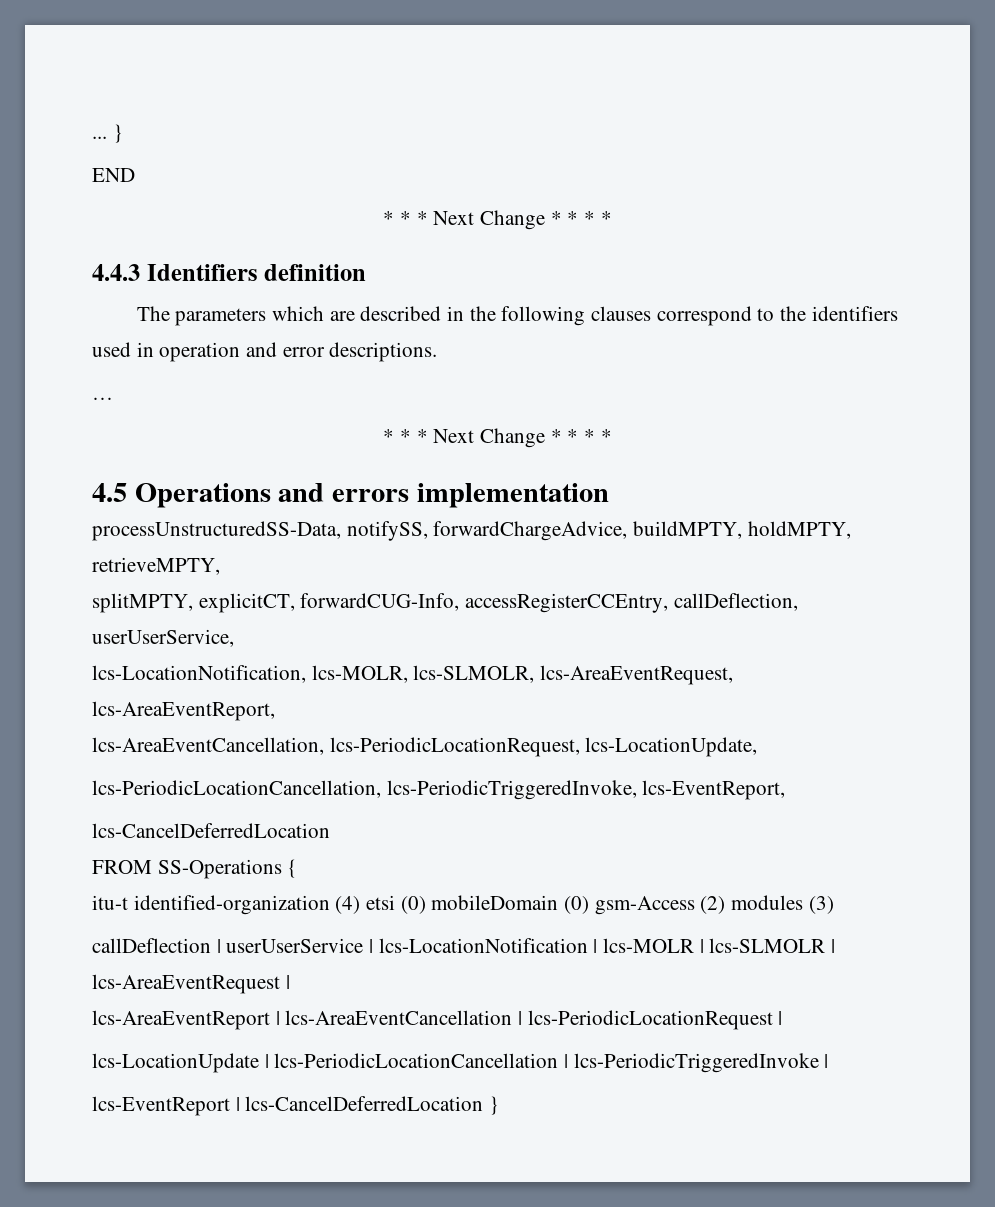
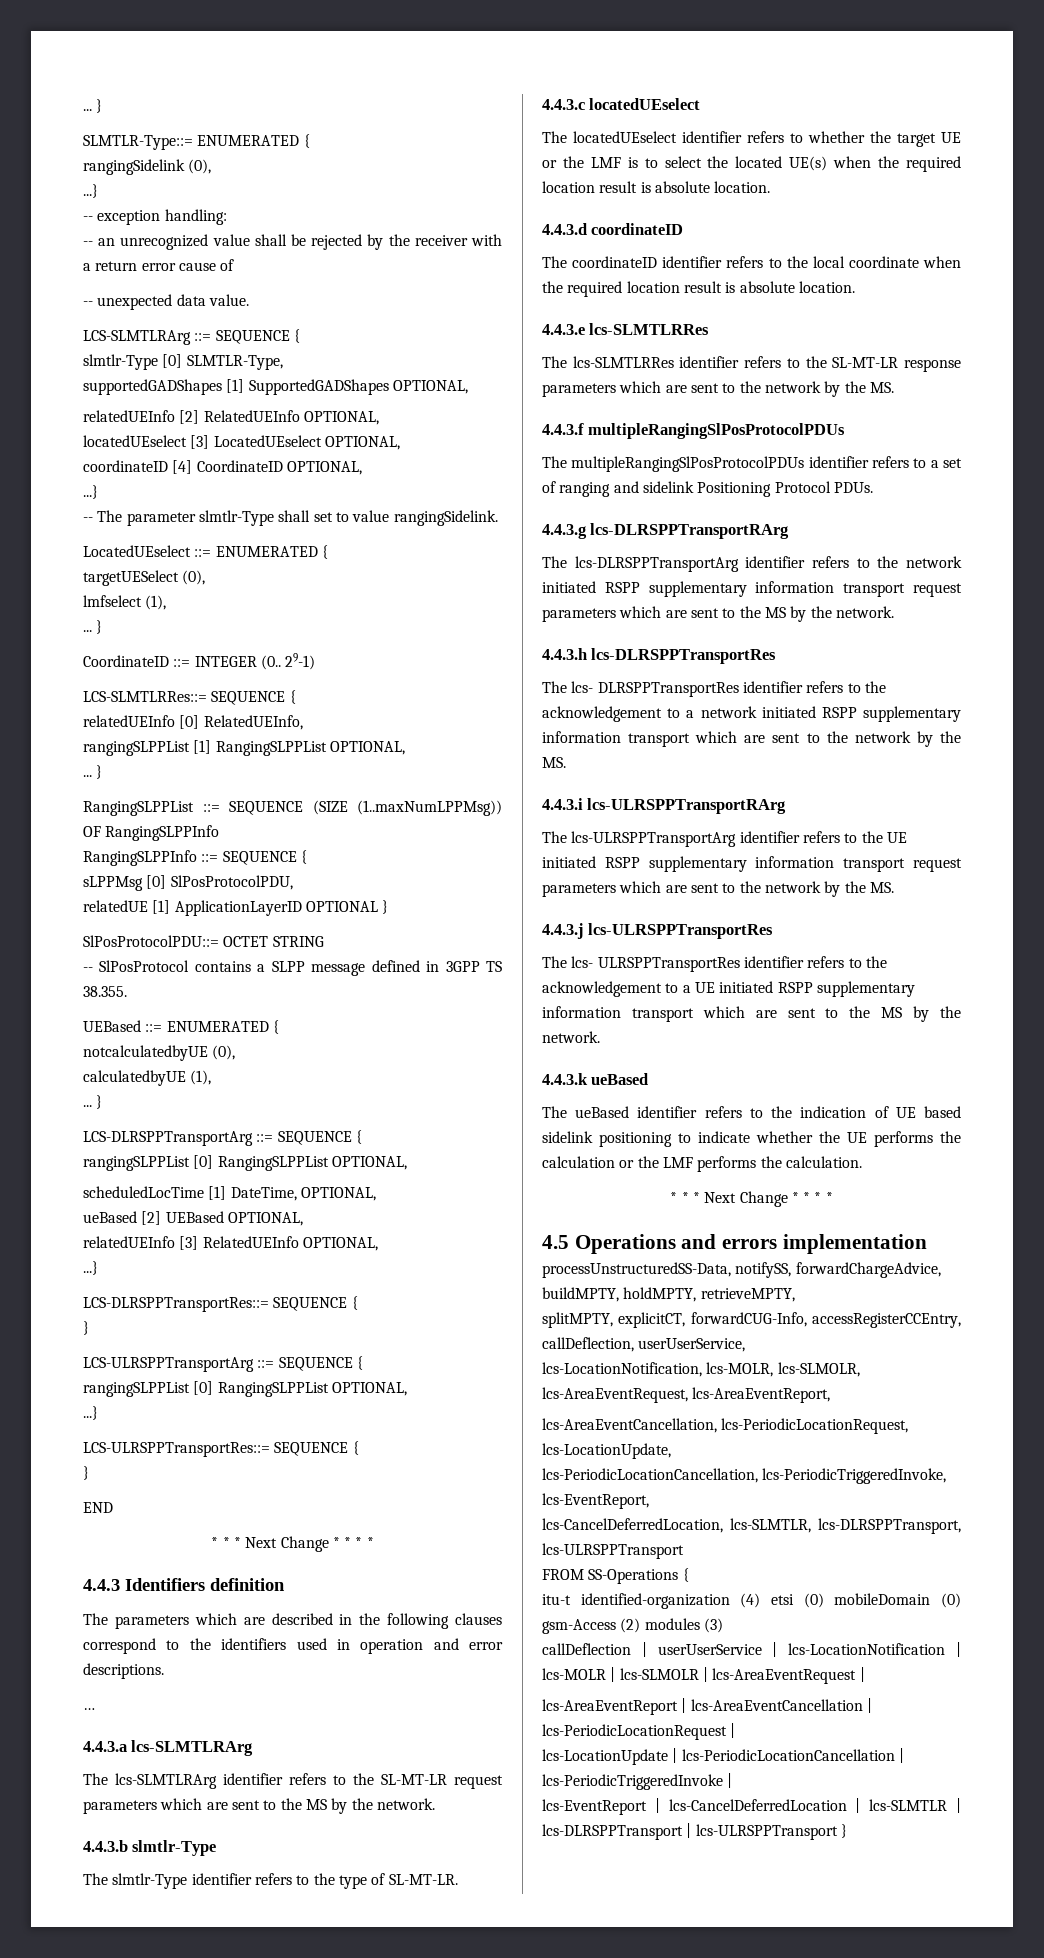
[92,124,123,143] ... } -> [83,99,103,113] [83,134,310,150] [83,159,212,175] [83,184,98,198] [83,209,227,225] [83,234,502,250] [83,259,235,271] [83,294,249,310] [83,329,300,345] [83,354,283,370] [83,379,468,395] [83,410,379,425] [83,435,400,450] [83,460,362,475] [83,485,98,499] [83,510,498,526] [83,545,328,559] [83,570,206,586] [83,595,167,610] [83,620,103,634] [83,653,316,670] [83,690,296,705] [83,715,303,730] [83,740,405,756] [83,765,103,779] [83,800,502,816] [83,825,220,841] [83,850,307,866] [83,875,293,891] [83,900,389,916] [83,935,324,947] [83,960,503,976] [83,986,127,997] [83,1020,279,1034] [83,1045,236,1061] [83,1070,212,1086] [83,1095,103,1109] [83,1130,362,1146] [83,1155,407,1171] [83,1186,376,1201] [83,1211,303,1226] [83,1236,378,1251] [83,1261,98,1275] [83,1296,358,1312] [83,1321,89,1335] [83,1356,363,1372] [83,1381,407,1397] [83,1406,98,1420] [83,1441,359,1457] [83,1466,89,1480] ... } // SLMTLR-Type::= ENUMERATED { // rangingSidelink (0), // ...} // -- exception handling: // -- an unrecognized value shall be rejected by the receiver with a return error cause of // -- unexpected data value. // LCS-SLMTLRArg ::= SEQUENCE { // slmtlr-Type [0] SLMTLR-Type, // supportedGADShapes [1] SupportedGADShapes OPTIONAL, // relatedUEInfo [2] RelatedUEInfo OPTIONAL, // locatedUEselect [3] LocatedUEselect OPTIONAL, // coordinateID [4] CoordinateID OPTIONAL, // ...} // -- The parameter slmtlr-Type shall set to value rangingSidelink. // LocatedUEselect ::= ENUMERATED { // targetUESelect (0), // lmfselect (1), // ... } // CoordinateID ::= INTEGER (0.. 29-1) // LCS-SLMTLRRes::= SEQUENCE { // relatedUEInfo [0] RelatedUEInfo, // rangingSLPPList [1] RangingSLPPList OPTIONAL, // ... } // RangingSLPPList ::= SEQUENCE (SIZE (1..maxNumLPPMsg)) OF RangingSLPPInfo // RangingSLPPInfo ::= SEQUENCE { // sLPPMsg [0] SlPosProtocolPDU, // relatedUE [1] ApplicationLayerID OPTIONAL } // SlPosProtocolPDU::= OCTET STRING // -- SlPosProtocol contains a SLPP message defined in 3GPP TS 38.355. // UEBased ::= ENUMERATED { // notcalculatedbyUE (0), // calculatedbyUE (1), // ... } // LCS-DLRSPPTransportArg ::= SEQUENCE { // rangingSLPPList [0] RangingSLPPList OPTIONAL, // scheduledLocTime [1] DateTime, OPTIONAL, // ueBased [2] UEBased OPTIONAL, // relatedUEInfo [3] RelatedUEInfo OPTIONAL, // ...} // LCS-DLRSPPTransportRes::= SEQUENCE { // } // LCS-ULRSPPTransportArg ::= SEQUENCE { // rangingSLPPList [0] RangingSLPPList OPTIONAL, // ...} // LCS-ULRSPPTransportRes::= SEQUENCE { // }
(113, 398) none -> [83,1740,254,1756] [83,1773,503,1789] [83,1798,435,1814] [83,1840,217,1856] [83,1873,458,1889] [542,98,701,110] [542,131,961,147] [542,156,961,172] [542,181,771,193] [542,223,684,235] [542,256,961,268] [542,281,855,297] [542,323,710,335] [542,356,961,372] [542,381,894,397] [542,423,846,439] [542,456,962,472] [542,481,873,497] [542,523,790,539] [542,556,962,572] [542,581,962,597] [542,606,894,622] [542,648,777,664] [542,681,886,697] [542,706,961,722] [542,731,961,747] [542,757,566,768] [542,798,787,814] [542,831,907,847] [542,856,962,872] [542,881,894,897] [542,923,774,939] [542,956,887,972] [542,981,915,997] [542,1006,962,1022] [542,1031,600,1043] [542,1073,649,1085] [542,1106,961,1118] [542,1131,961,1147] [542,1156,862,1172] // 4.4.3.a lcs-SLMTLRArg // The lcs-SLMTLRArg identifier refers to the SL-MT-LR request parameters which are sent to the MS by the network. // 4.4.3.b slmtlr-Type // The slmtlr-Type identifier refers to the type of SL-MT-LR. // 4.4.3.c locatedUEselect // The locatedUEselect identifier refers to whether the target UE or the LMF is to select the located UE(s) when the required location result is absolute location. // 4.4.3.d coordinateID // The coordinateID identifier refers to the local coordinate when the required location result is absolute location. // 4.4.3.e lcs-SLMTLRRes // The lcs-SLMTLRRes identifier refers to the SL-MT-LR response parameters which are sent to the network by the MS. // 4.4.3.f multipleRangingSlPosProtocolPDUs // The multipleRangingSlPosProtocolPDUs identifier refers to a set of ranging and sidelink Positioning Protocol PDUs. // 4.4.3.g lcs-DLRSPPTransportRArg // The lcs-DLRSPPTransportArg identifier refers to the network initiated RSPP supplementary information transport request parameters which are sent to the MS by the network. // 4.4.3.h lcs-DLRSPPTransportRes // The lcs- DLRSPPTransportRes identifier refers to the acknowledgement to a network initiated RSPP supplementary information transport which are sent to the network by the MS. // 4.4.3.i lcs-ULRSPPTransportRArg // The lcs-ULRSPPTransportArg identifier refers to the UE initiated RSPP supplementary information transport request parameters which are sent to the network by the MS. // 4.4.3.j lcs-ULRSPPTransportRes // The lcs- ULRSPPTransportRes identifier refers to the acknowledgement to a UE initiated RSPP supplementary information transport which are sent to the MS by the network. // 4.4.3.k ueBased // The ueBased identifier refers to the indication of UE based sidelink positioning to indicate whether the UE performs the calculation or the LMF performs the calculation.
[92,823,330,838] lcs-CancelDeferredLocation -> [542,1518,961,1534] [542,1543,684,1559] lcs-CancelDeferredLocation, lcs-SLMTLR, lcs-DLRSPPTransport, lcs-ULRSPPTransport
(484, 1103) none -> [855,1798,961,1813] [542,1823,838,1840] | lcs-SLMTLR | lcs-DLRSPPTransport | lcs-ULRSPPTransport

